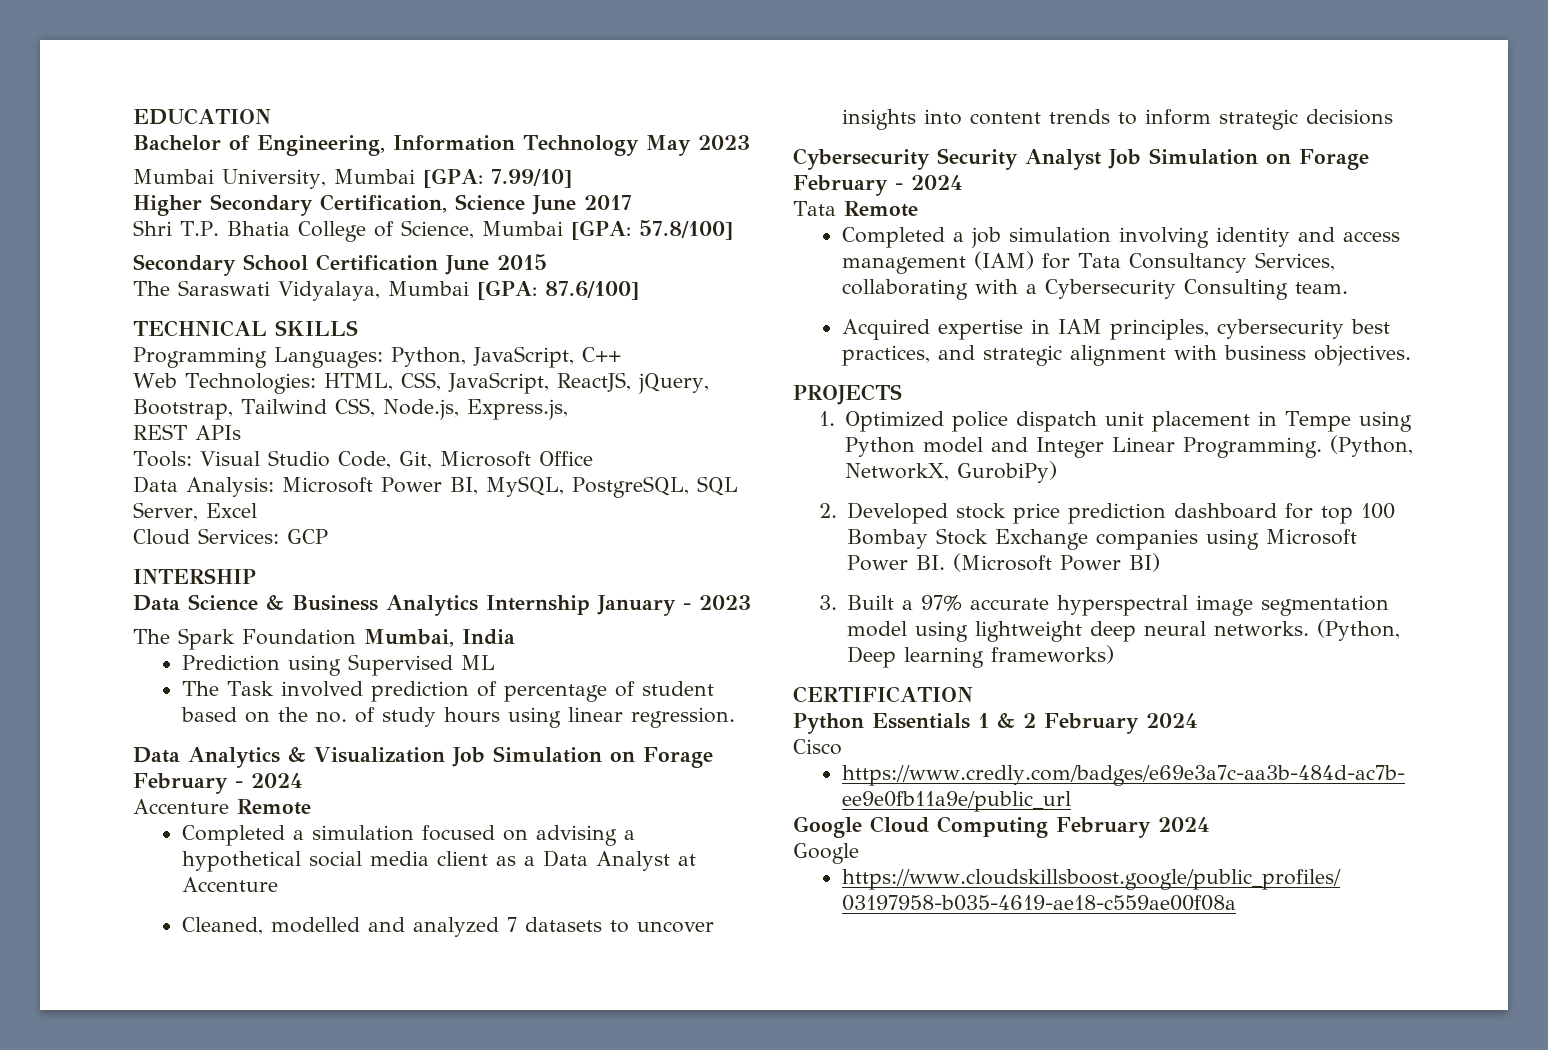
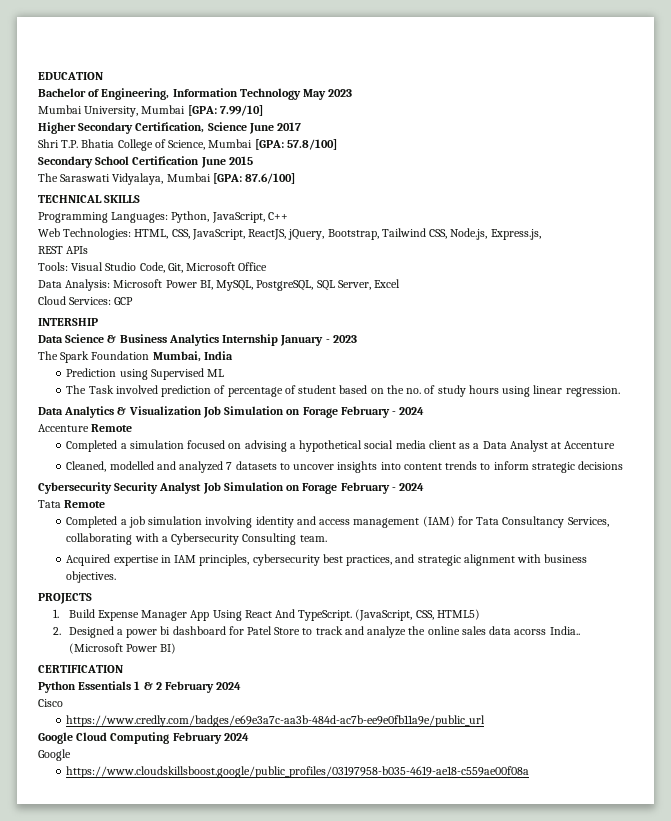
[845,411,1413,432] [845,435,1414,458] [845,461,1058,483] [818,502,1396,524] [847,528,1358,550] [847,553,1161,572] [818,595,1390,616] [847,619,1401,642] [847,645,1115,668] Optimized police dispatch unit placement in Tempe using Python model and Integer Linear Programming. (Python, NetworkX, GurobiPy) // 2. Developed stock price prediction dashboard for top 100 Bombay Stock Exchange companies using Microsoft Power BI. (Microsoft Power BI) // 3. Built a 97% accurate hyperspectral image segmentation model using lightweight deep neural networks. (Python, Deep learning frameworks) -> [68,609,480,621] [53,626,580,638] [68,643,177,654] Build Expense Manager App Using React And TypeScript. (JavaScript, CSS, HTML5) // 2. Designed a power bi dashboard for Patel Store to track and analyze the online sales data acorss India.. (Microsoft Power BI)

